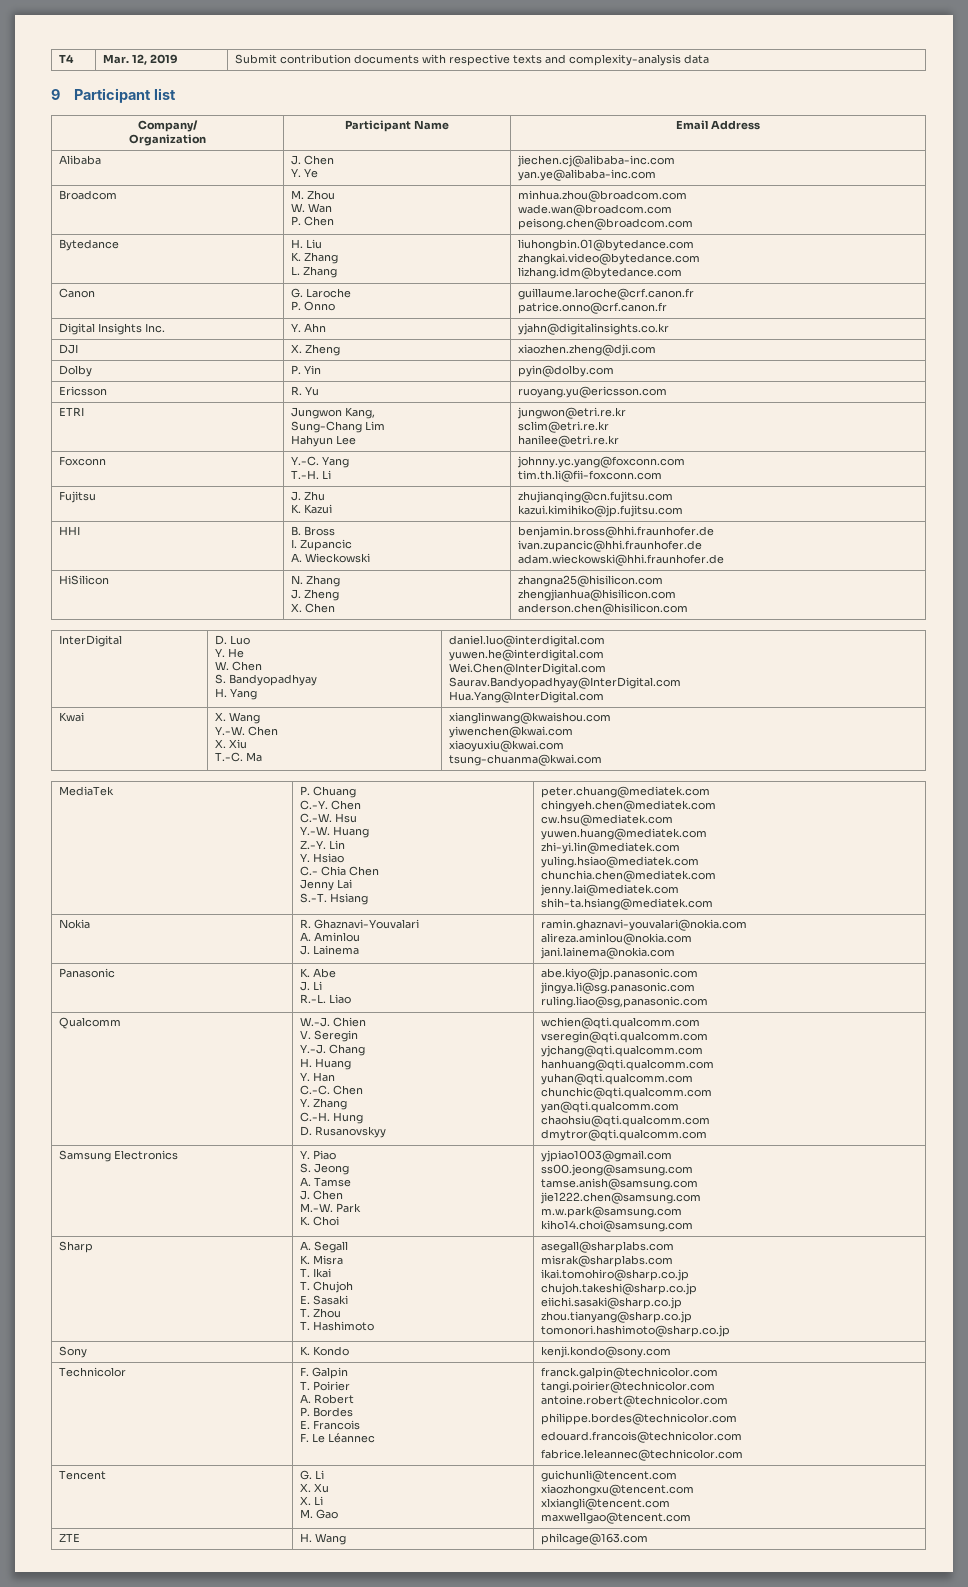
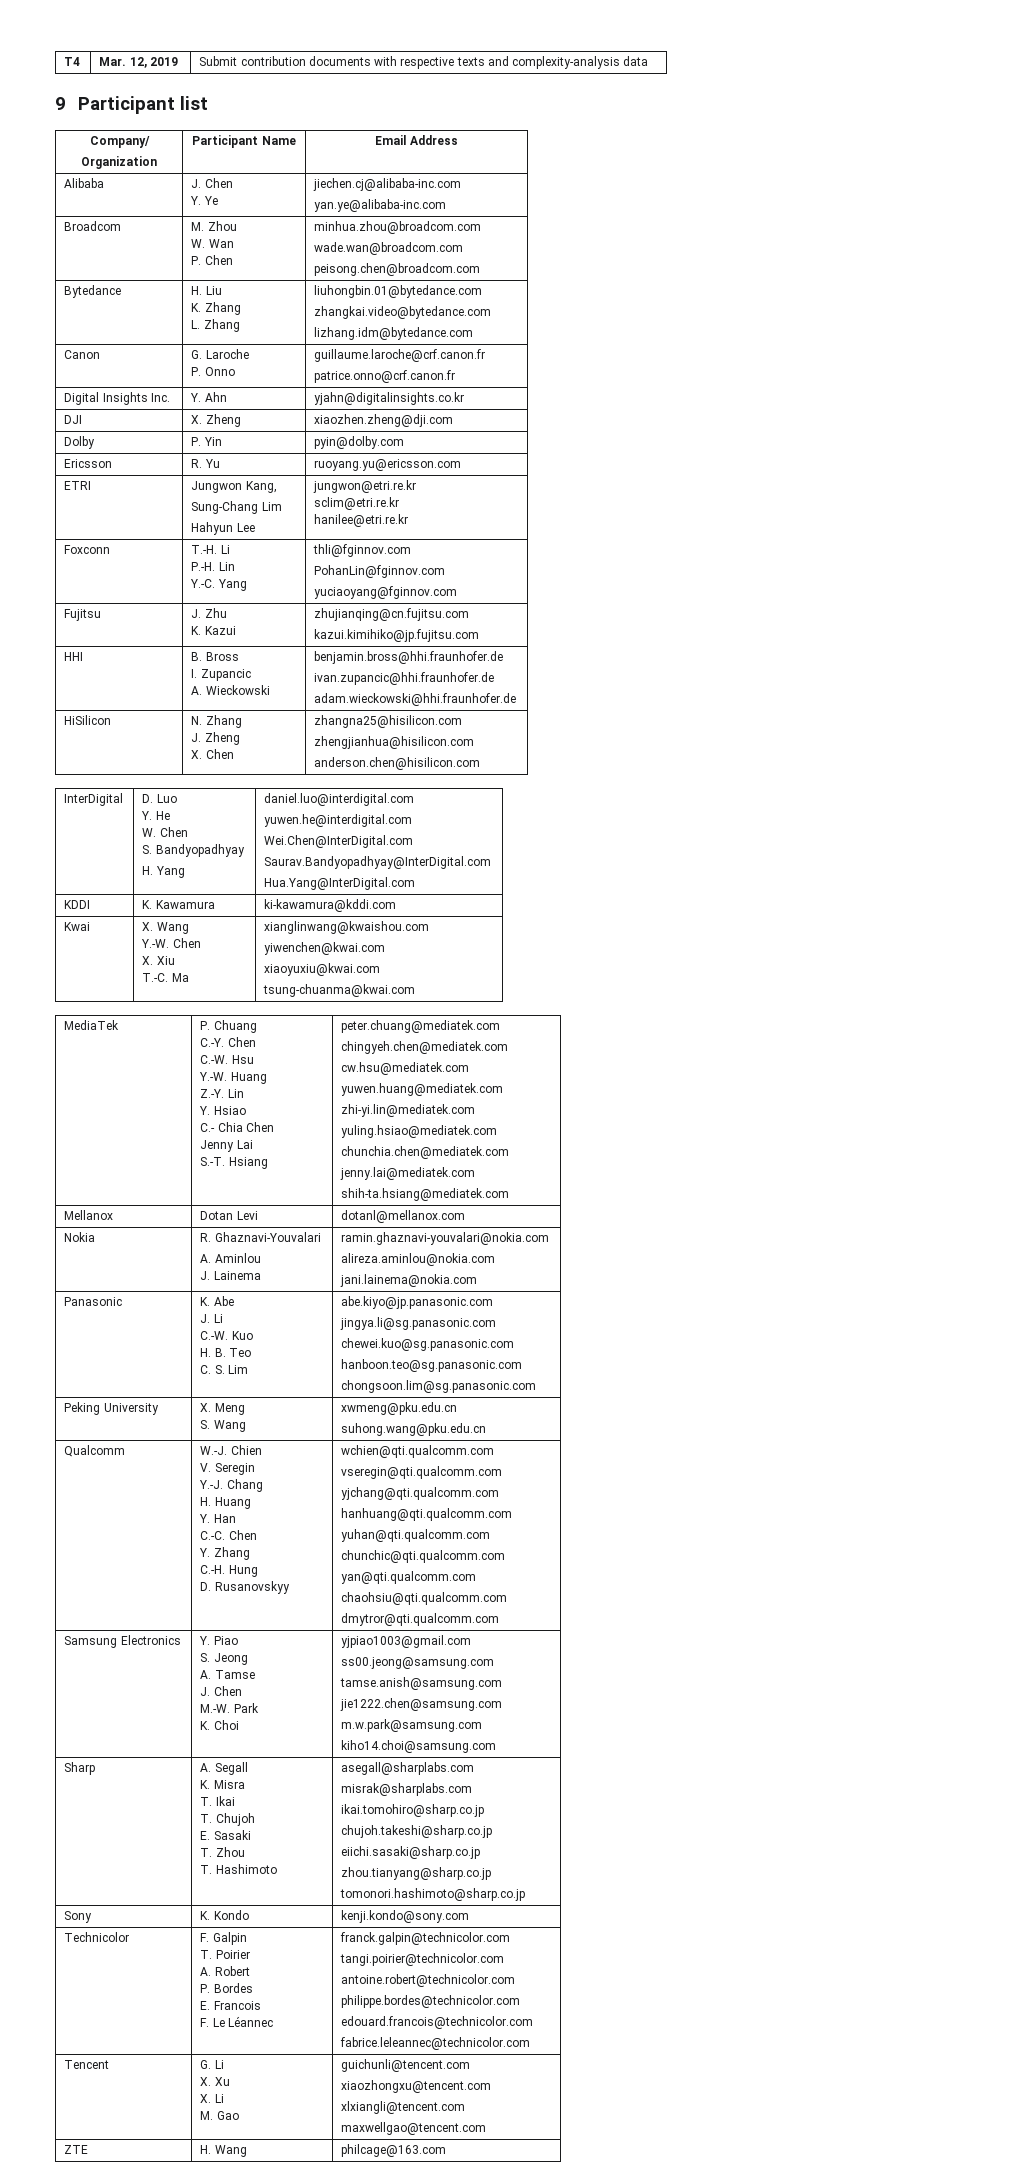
[291,456,350,468] [291,470,332,479] [517,456,686,468] [518,470,663,482] Y.-C. Yang // T.-H. Li | johnny.yc.yang@foxconn.com // tim.th.li@fii-foxconn.com -> [191,545,230,554] [191,562,235,571] [190,579,247,591] [313,544,412,557] [314,565,446,578] [314,586,458,599] T.-H. Li // P.-H. Lin // Y.-C. Yang | thli@fginnov.com // PohanLin@fginnov.com // yuciaoyang@fginnov.com
(605, 697) none -> [64,900,91,909] [142,900,215,909] [264,899,397,912] // KDDI | K. Kawamura | ki-kawamura@kddi.com
(714, 904) none -> [64,1210,114,1220] [200,1211,258,1220] [341,1210,466,1223] // Mellanox | Dotan Levi | dotanl@mellanox.com
[300,994,352,1004] [541,968,699,980] [540,982,696,994] [541,996,709,1008] R.-L. Liao | abe.kiyo@jp.panasonic.com // jingya.li@sg.panasonic.com // ruling.liao@sg,panasonic.com -> [200,1331,253,1340] [200,1348,251,1357] [200,1365,248,1374] [341,1296,494,1309] [340,1317,497,1330] [341,1338,515,1351] [341,1359,523,1372] [341,1380,537,1393] [64,1402,159,1415] [200,1403,245,1415] [200,1420,246,1432] [341,1402,458,1415] [341,1423,487,1436] C.-W. Kuo // H. B. Teo // C. S. Lim | abe.kiyo@jp.panasonic.com // jingya.li@sg.panasonic.com // chewei.kuo@sg.panasonic.com // hanboon.teo@sg.panasonic.com // chongsoon.lim@sg.panasonic.com // Peking University | X. Meng // S. Wang | xwmeng@pku.edu.cn // suhong.wang@pku.edu.cn

